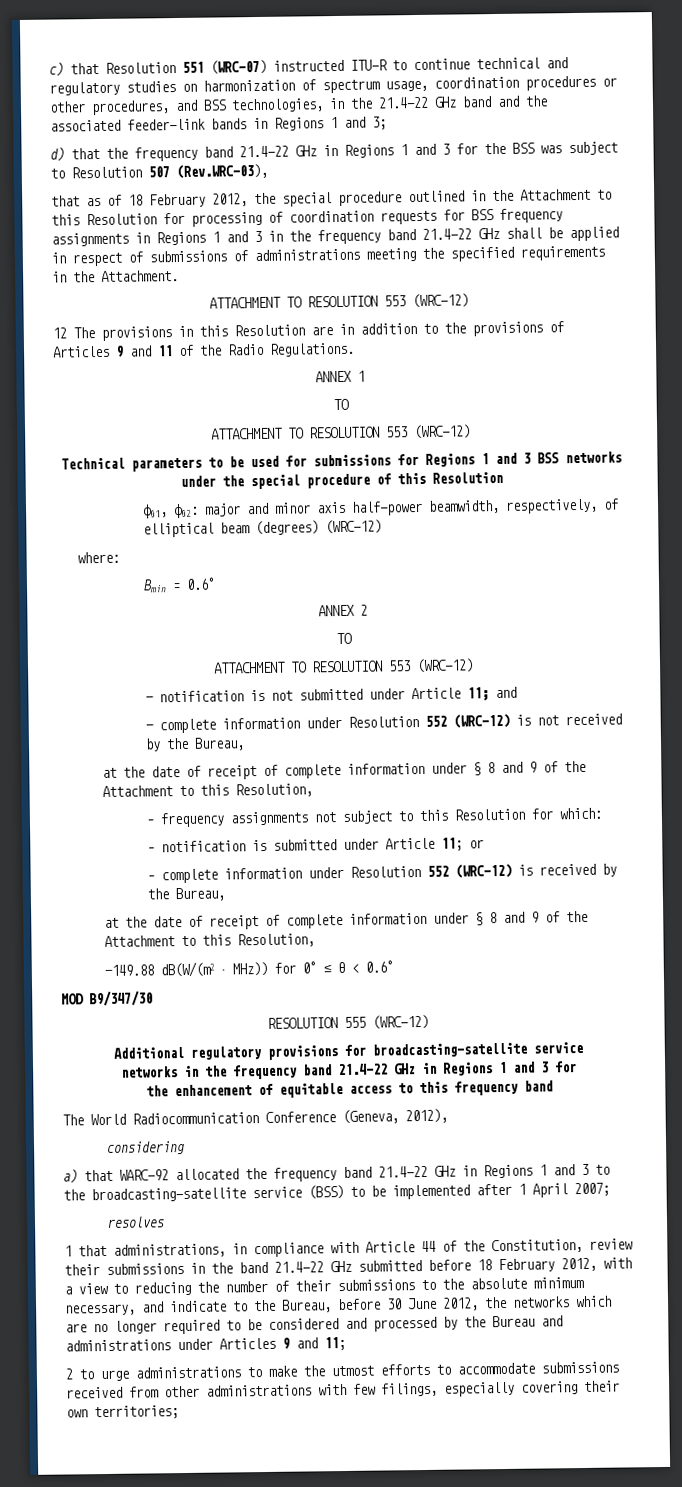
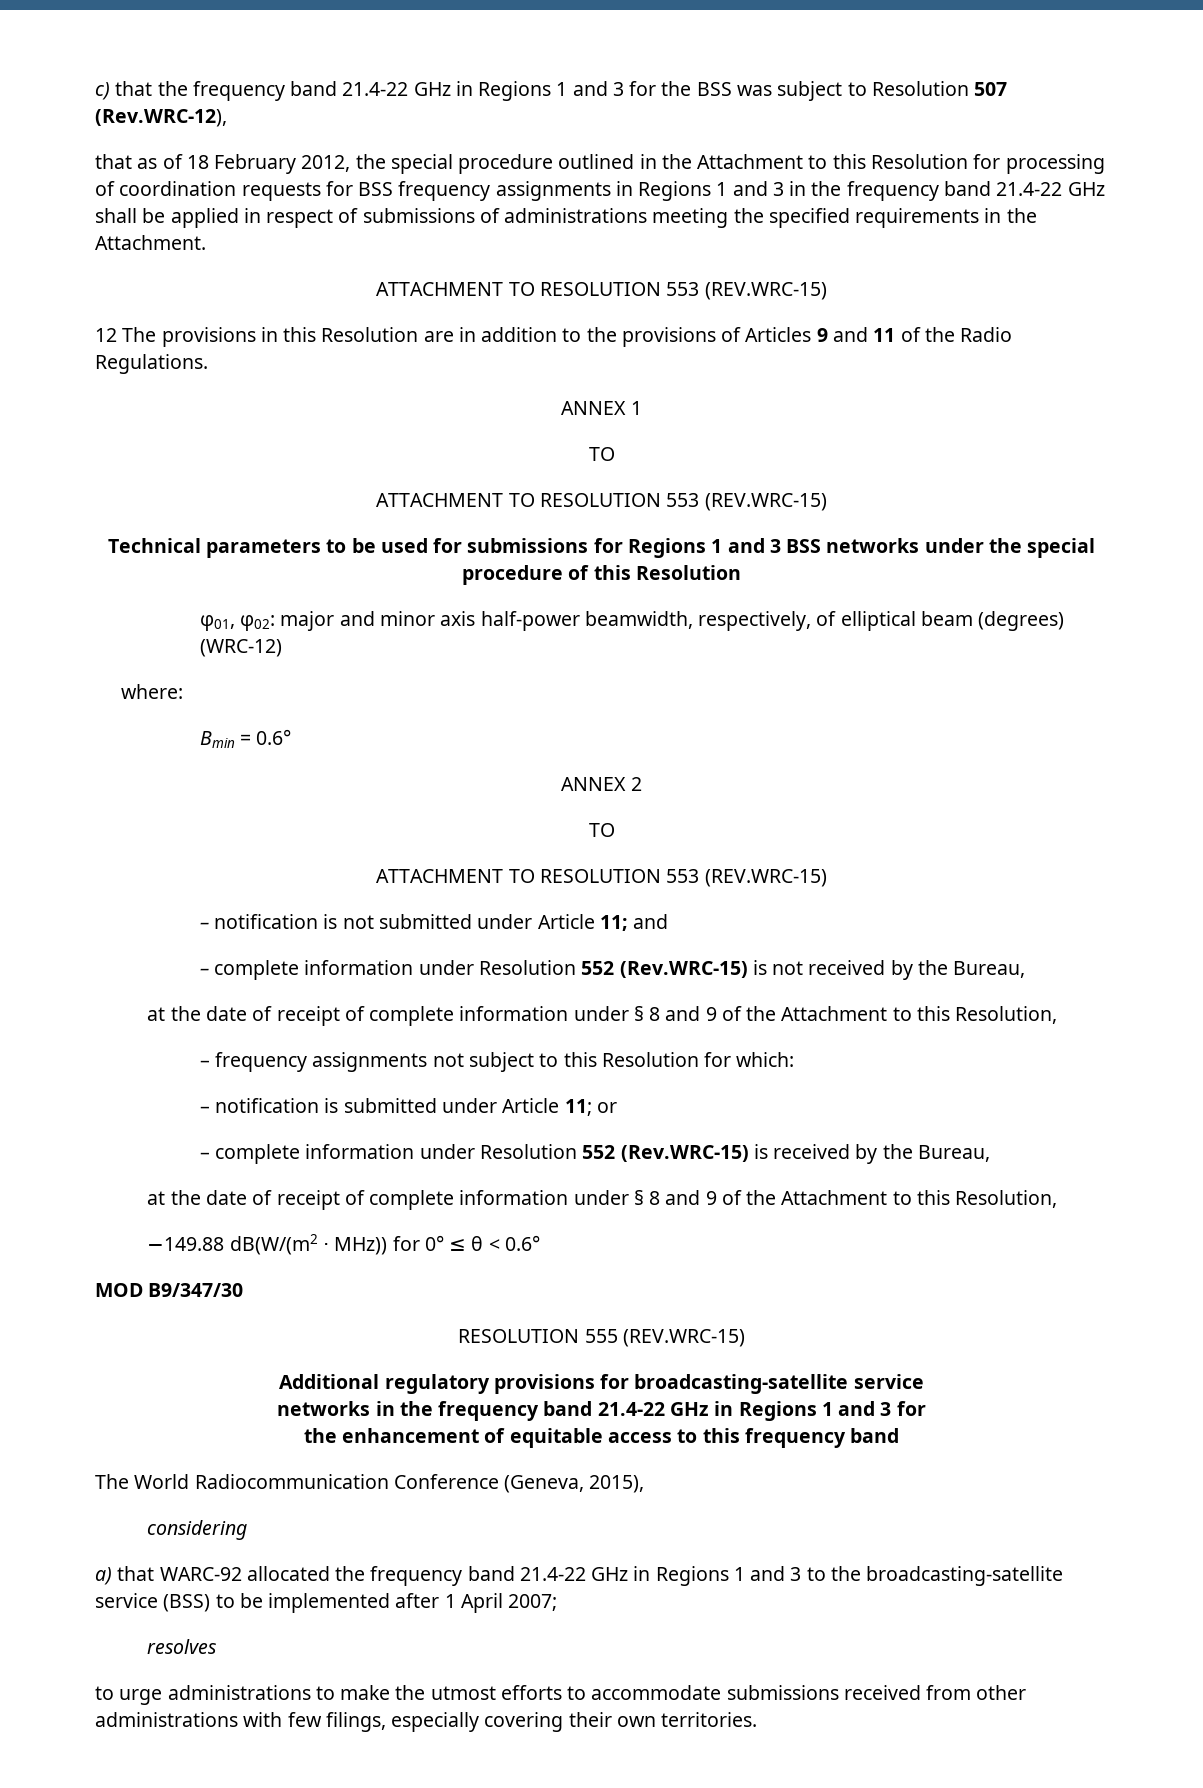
[105,57,568,75] [49,75,617,96] [49,95,548,116] [50,116,387,132] [50,147,100,162] Resolution 551 (WRC-07) instructed ITU-R to continue technical and regulatory studies on harmonization of spectrum usage, coordination procedures or other procedures, and BSS technologies, in the 21.4-22 GHz band and the associated feeder-link bands in Regions 1 and 3; // d) that -> (153, 88) none
[176,163,268,180] (Rev.WRC-03), -> [95,109,227,127] (Rev.WRC-12),
[412,293,469,309] (WRC-12) -> [704,282,827,300] (REV.WRC-15)
[414,424,471,440] (WRC-12) -> [704,493,827,511] (REV.WRC-15)
[416,658,474,674] (WRC-12) -> [704,869,827,887] (REV.WRC-15)
[452,713,510,729] (WRC-12) -> [619,961,748,978] (Rev.WRC-15)
[454,863,512,879] (WRC-12) -> [620,1145,749,1162] (Rev.WRC-15)
[372,1014,429,1030] (WRC-12) -> [622,1329,745,1347] (REV.WRC-15)
[405,1108,448,1124] 2012), -> [589,1475,645,1493] 2015),
[64,1238,633,1258] [64,1257,632,1276] [64,1276,584,1296] [65,1295,612,1316] [65,1315,563,1335] [65,1336,346,1352] [65,1368,73,1380] 1 that administrations, in compliance with Article 44 of the Constitution, review their submissions in the band 21.4-22 GHz submitted before 18 February 2012, with a view to reducing the number of their submissions to the absolute minimum necessary, and indicate to the Bureau, before 30 June 2012, the networks which are no longer required to be considered and processed by the Bureau and administrations under Articles 9 and 11; // 2 -> (218, 1646) none
[94,1405,179,1420] territories; -> [661,1712,758,1727] territories.

